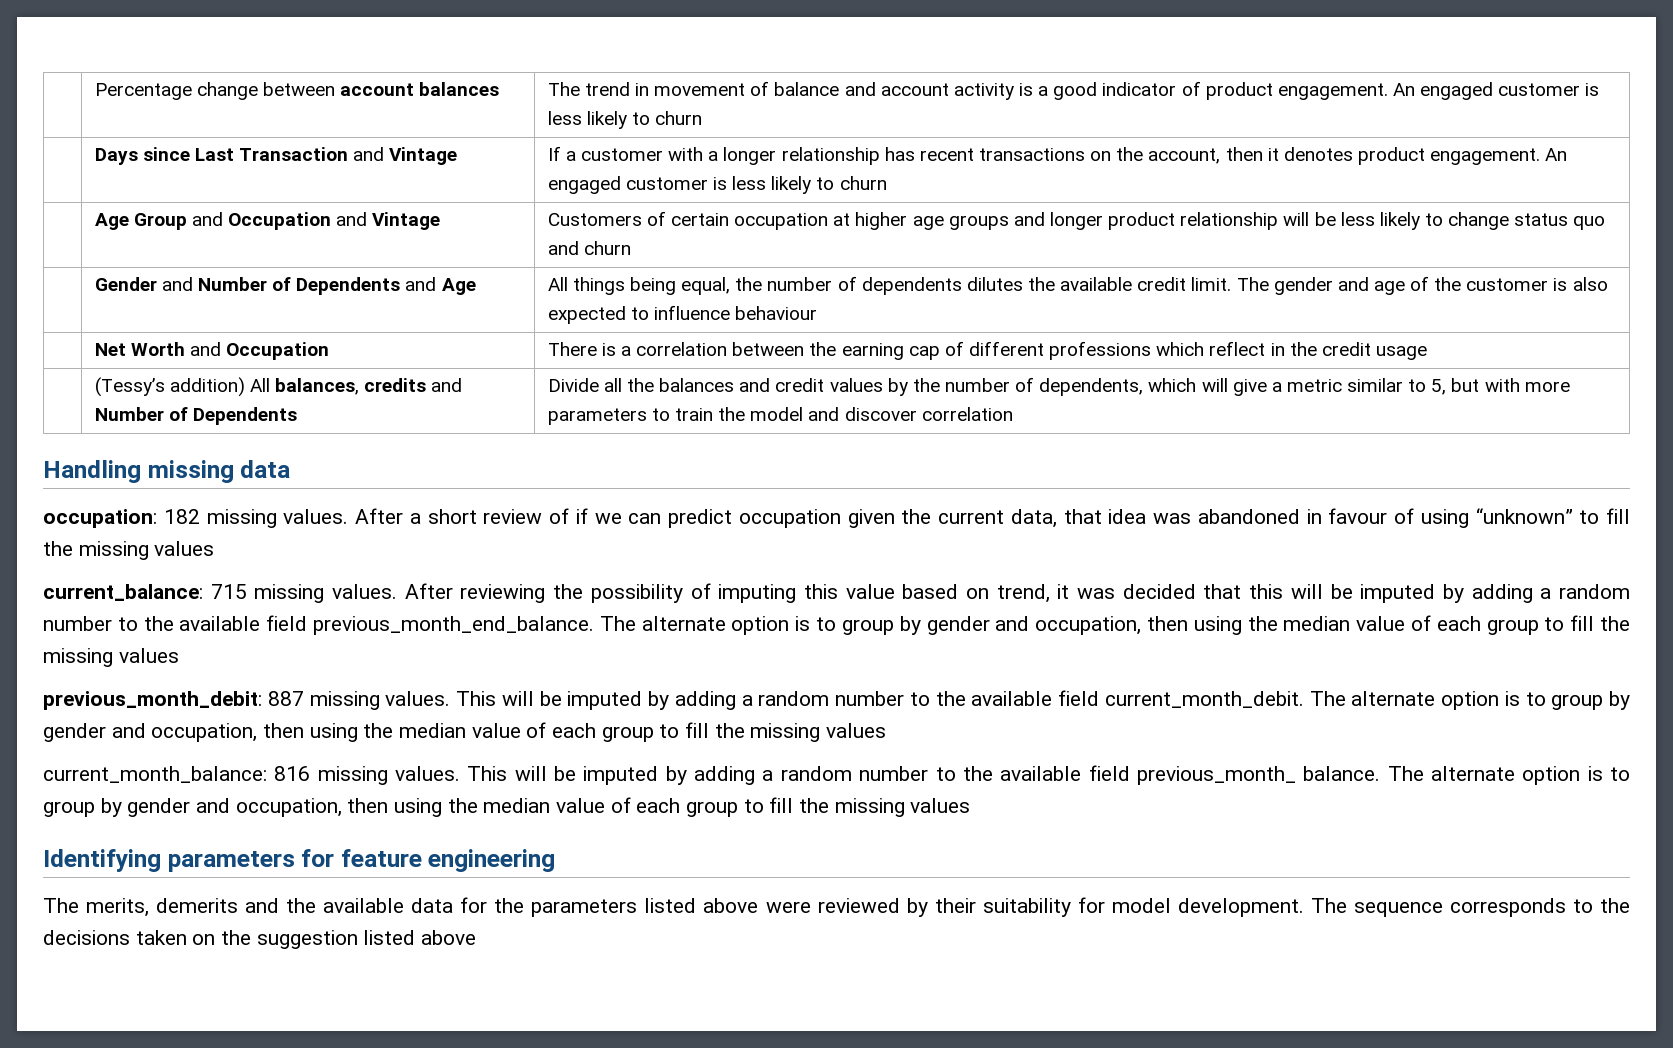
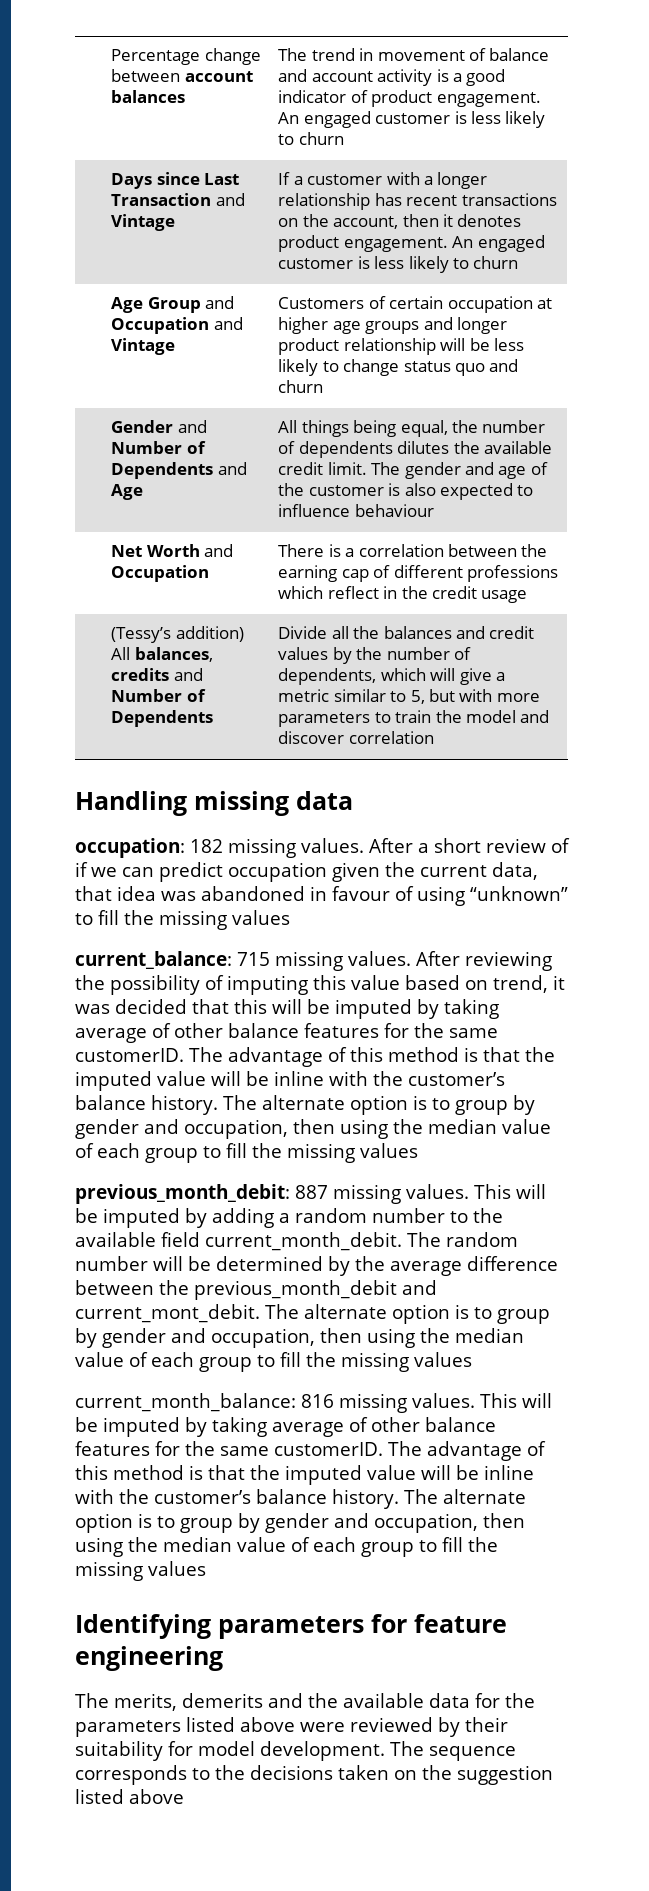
[1471,584,1630,603] [43,615,595,635] adding a random number to the available field previous_month_end_balance. -> [444,999,499,1019] [75,1023,498,1043] [75,1047,555,1067] [75,1071,505,1091] [75,1095,218,1115] taking average of other balance features for the same customerID. The advantage of this method is that the imputed value will be inline with the customer’s balance history.
(1346, 698) none -> [446,1232,518,1247] [75,1256,558,1276] [75,1280,437,1300] [75,1304,299,1323] random number will be determined by the average difference between the previous_month_debit and current_mont_debit. The
[694,765,1381,785] adding a random number to the available field previous_month_ balance. -> [212,1417,496,1437] [75,1441,546,1461] [75,1465,534,1485] [75,1489,400,1509] taking average of other balance features for the same customerID. The advantage of this method is that the imputed value will be inline with the customer’s balance history.

